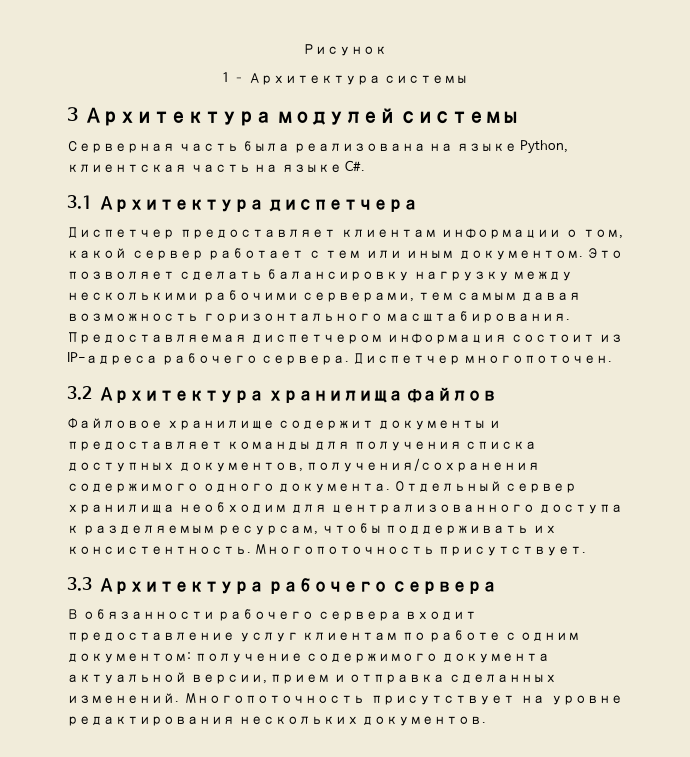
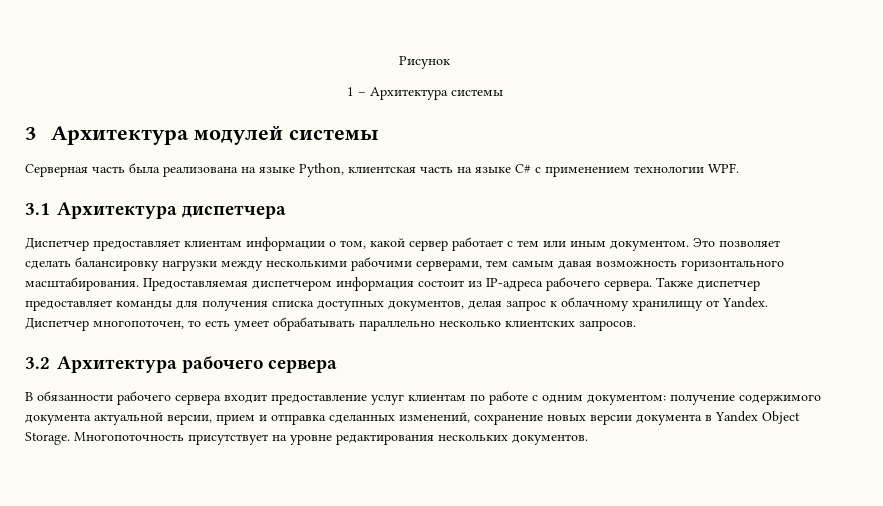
[345,160,366,172] C#. -> [515,163,739,177] C# с применением технологии WPF.
[413,271,510,281] нагрузку -> [162,260,217,271] нагрузки
[352,353,613,365] [67,386,498,403] [67,418,502,430] Диспетчер многопоточен. // 3.2 Архитектура хранилища файлов // Файловое хранилище содержит документы и -> [656,277,760,291] Также диспетчер
[306,458,541,472] [67,481,578,493] [67,502,623,514] [67,523,557,535] [67,544,587,556] [67,577,92,591] получения/сохранения содержимого одного документа. Отдельный сервер хранилища необходим для централизованного доступа к разделяемым ресурсам, чтобы поддерживать их консистентность. Многопоточность присутствует. // 3.3 -> [468,297,768,311] [25,317,636,331] [25,357,50,369] делая запрос к облачному хранилищу от Yandex. Диспетчер многопоточен, то есть умеет обрабатывать параллельно несколько клиентских запросов. // 3.2
[67,693,179,704] изменений. -> [399,411,800,425] [25,432,70,445] изменений, сохранение новых версии документа в Yandex Object Storage.

